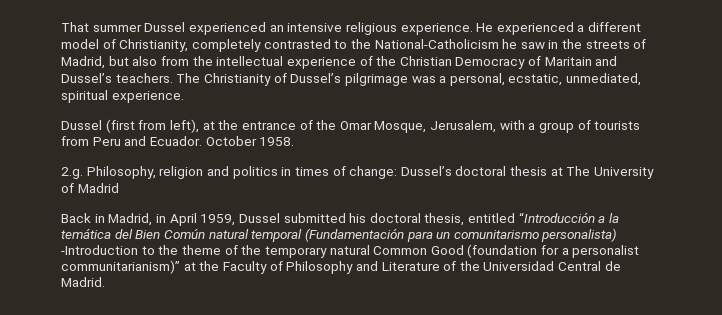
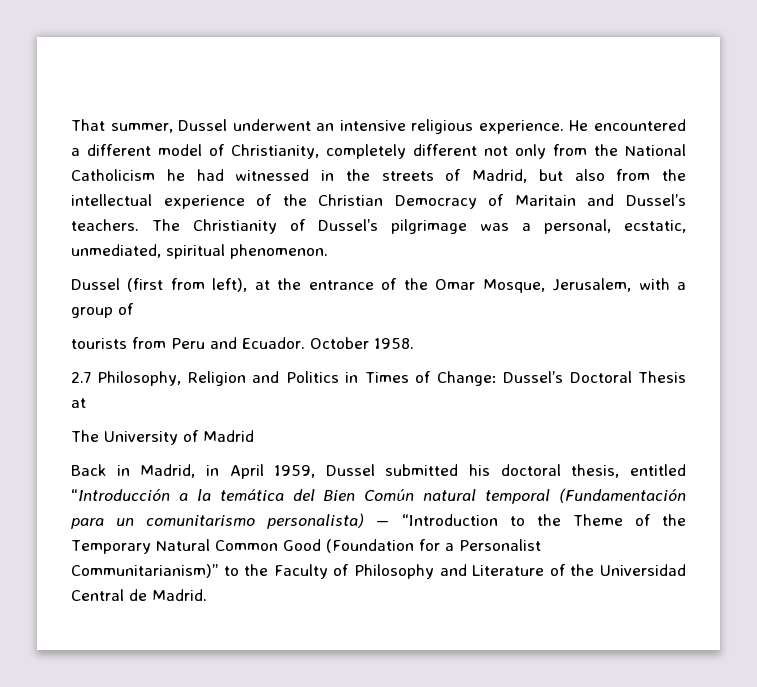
[92,22,266,35] summer Dussel experienced -> [110,119,311,133] summer, Dussel underwent
[496,22,574,35] experienced -> [593,119,686,131] encountered
[263,39,545,49] contrasted to the National-Catholicism he saw -> [413,144,686,159] [71,169,310,181] different not only from the National Catholicism he had witnessed
[111,91,184,103] experience. -> [230,244,328,259] phenomenon.
(591, 125) none -> (134, 309) //
[61,166,563,179] 2.g. Philosophy, religion and politics in times of change: Dussel’s doctoral thesis at -> [71,371,686,386] [71,398,86,408] 2.7 Philosophy, Religion and Politics in Times of Change: Dussel’s Doctoral Thesis at //
[61,245,370,258] -Introduction to the theme of the temporary natural -> [376,514,687,526] [71,539,210,554] — “Introduction to the Theme of the Temporary Natural
[467,244,538,258] (foundation -> [325,539,414,553] (Foundation
[572,245,640,258] [61,260,196,274] personalist communitarianism)” at -> [458,539,541,551] [71,564,239,578] Personalist Communitarianism)” to

